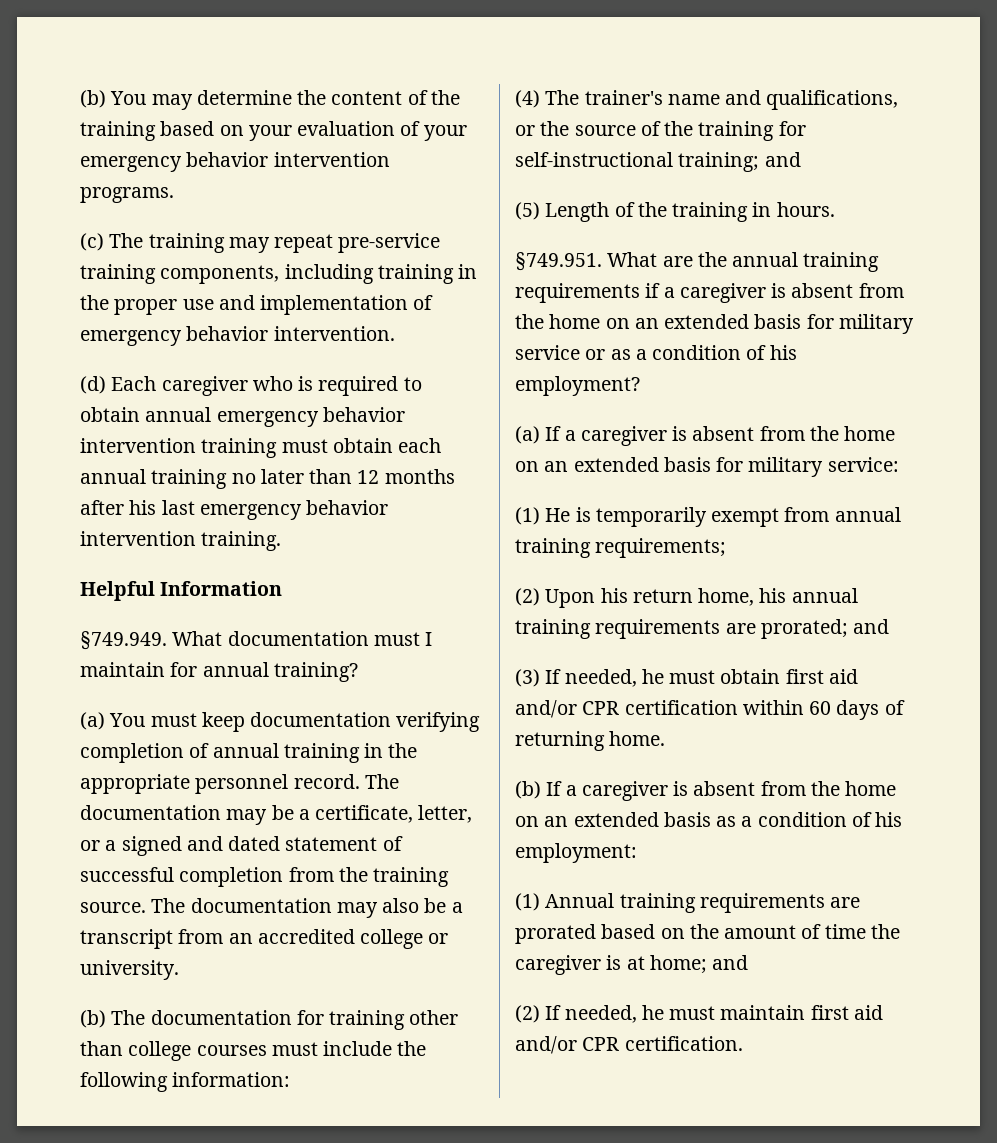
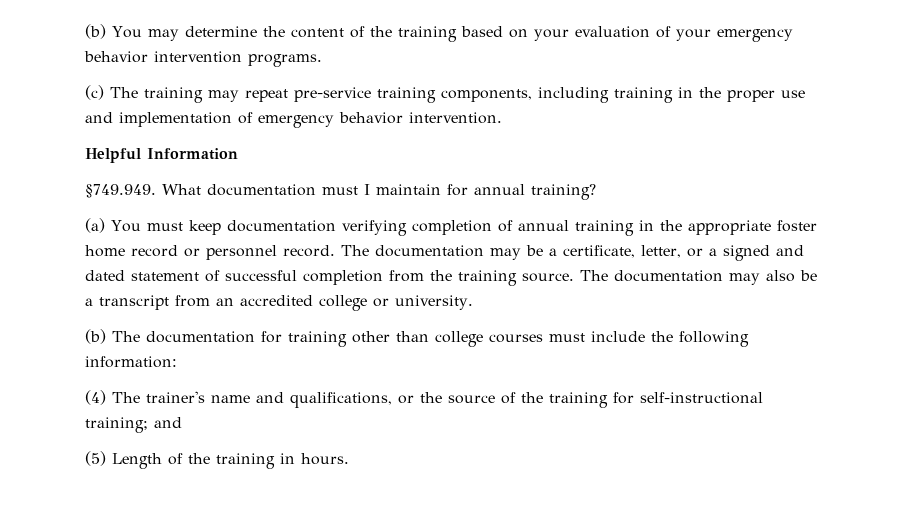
[80,376,422,396] [80,407,405,427] [80,438,442,458] [80,469,455,489] [80,500,389,520] [80,531,282,551] // (d) Each caregiver who is required to obtain annual emergency behavior intervention training must obtain each annual training no later than 12 months after his last emergency behavior intervention training. -> (502, 118) none
(190, 784) none -> [776,220,817,232] [85,245,200,257] foster home record or
[515,252,880,272] [515,283,904,303] [515,314,914,334] [515,345,797,360] [515,376,640,396] [515,426,896,446] [515,457,899,477] [515,507,901,527] [515,538,727,558] [515,588,858,608] [515,619,890,639] [515,669,858,687] [515,700,905,720] [515,731,666,751] [515,781,897,801] [515,812,903,827] [515,843,637,863] [515,893,861,913] [515,924,900,944] [515,955,749,975] [515,1005,883,1023] [515,1036,743,1054] // §749.951. What are the annual training requirements if a caregiver is absent from the home on an extended basis for military service or as a condition of his employment? // (a) If a caregiver is absent from the home on an extended basis for military service: // (1) He is temporarily exempt from annual training requirements; // (2) Upon his return home, his annual training requirements are prorated; and // (3) If needed, he must obtain first aid and/or CPR certification within 60 days of returning home. // (b) If a caregiver is absent from the home on an extended basis as a condition of his employment: // (1) Annual training requirements are prorated based on the amount of time the caregiver is at home; and // (2) If needed, he must maintain first aid and/or CPR certification. -> (349, 459) none

